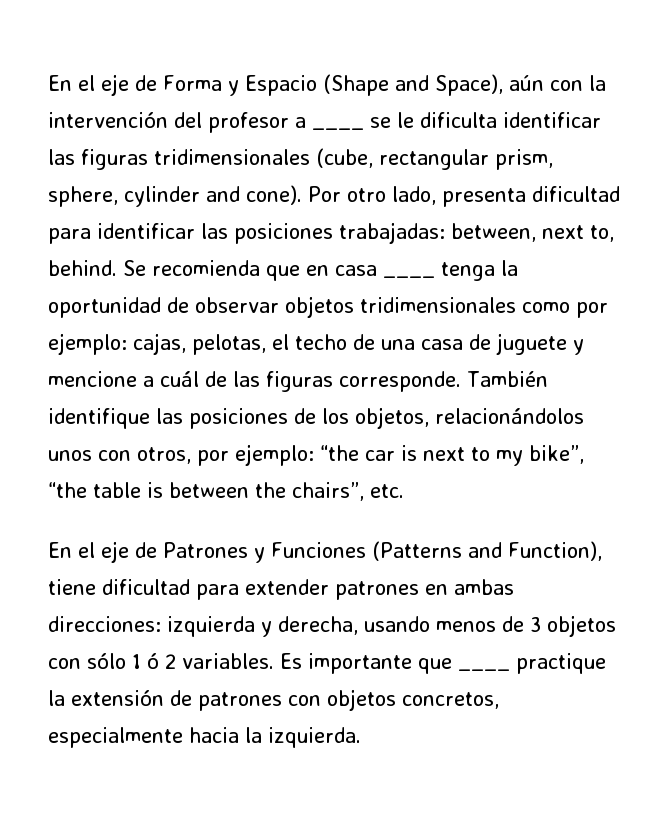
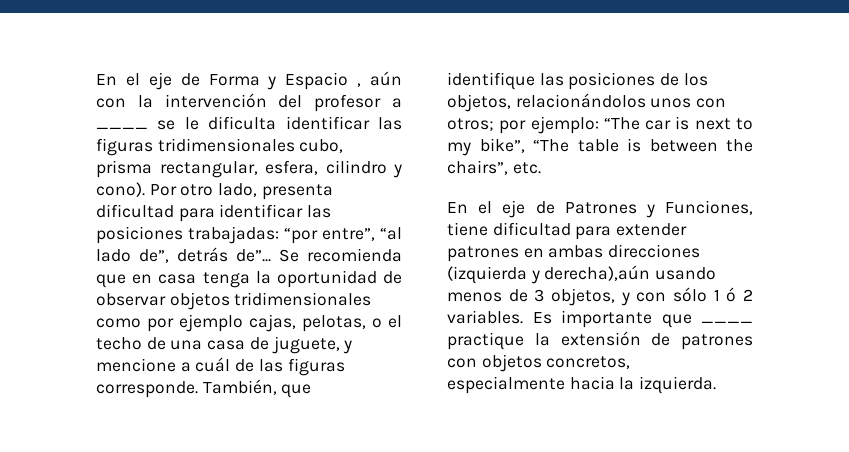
[322,74,503,96] (Shape and Space), -> [357,83,362,87] ,
[316,148,553,170] [48,185,302,207] (cube, rectangular prism, sphere, cylinder and cone). -> [299,139,344,153] [96,160,402,178] [96,182,145,197] cubo, prisma rectangular, esfera, cilindro y cono).
[451,223,614,242] [48,260,117,276] between, next to, behind. -> [284,227,402,244] [96,247,271,263] “por entre”, “al lado de”, detrás de”...
[383,276,435,278] ____ -> (197, 279) none
[48,333,127,355] ejemplo: -> [179,314,243,332] ejemplo
(266, 344) none -> [372,318,382,328] o
[496,333,567,355] juguete -> [271,336,340,354] juguete,
[467,371,548,387] También -> [202,379,312,398] También, que
[137,444,359,466] otros, por ejemplo: “the -> [447,116,640,134] otros; por ejemplo: “The
[48,482,87,498] “the -> [533,139,569,152] “The
[271,541,602,561] Funciones (Patterns and Function), -> [665,200,753,215] Funciones,
[48,616,358,637] direcciones: izquierda y derecha, -> [608,244,701,258] [447,265,651,284] direcciones (izquierda y derecha),aún
[547,615,616,637] objetos -> [551,288,630,306] objetos, y

